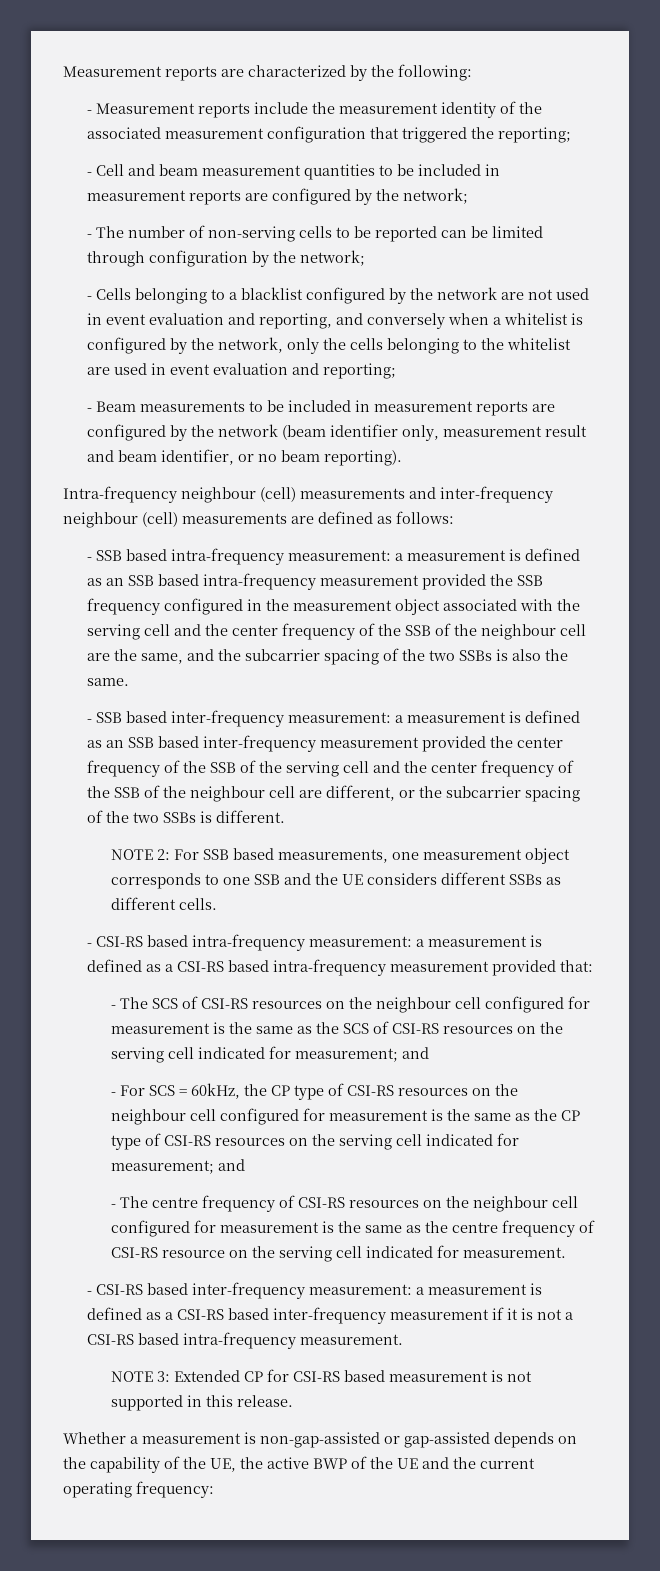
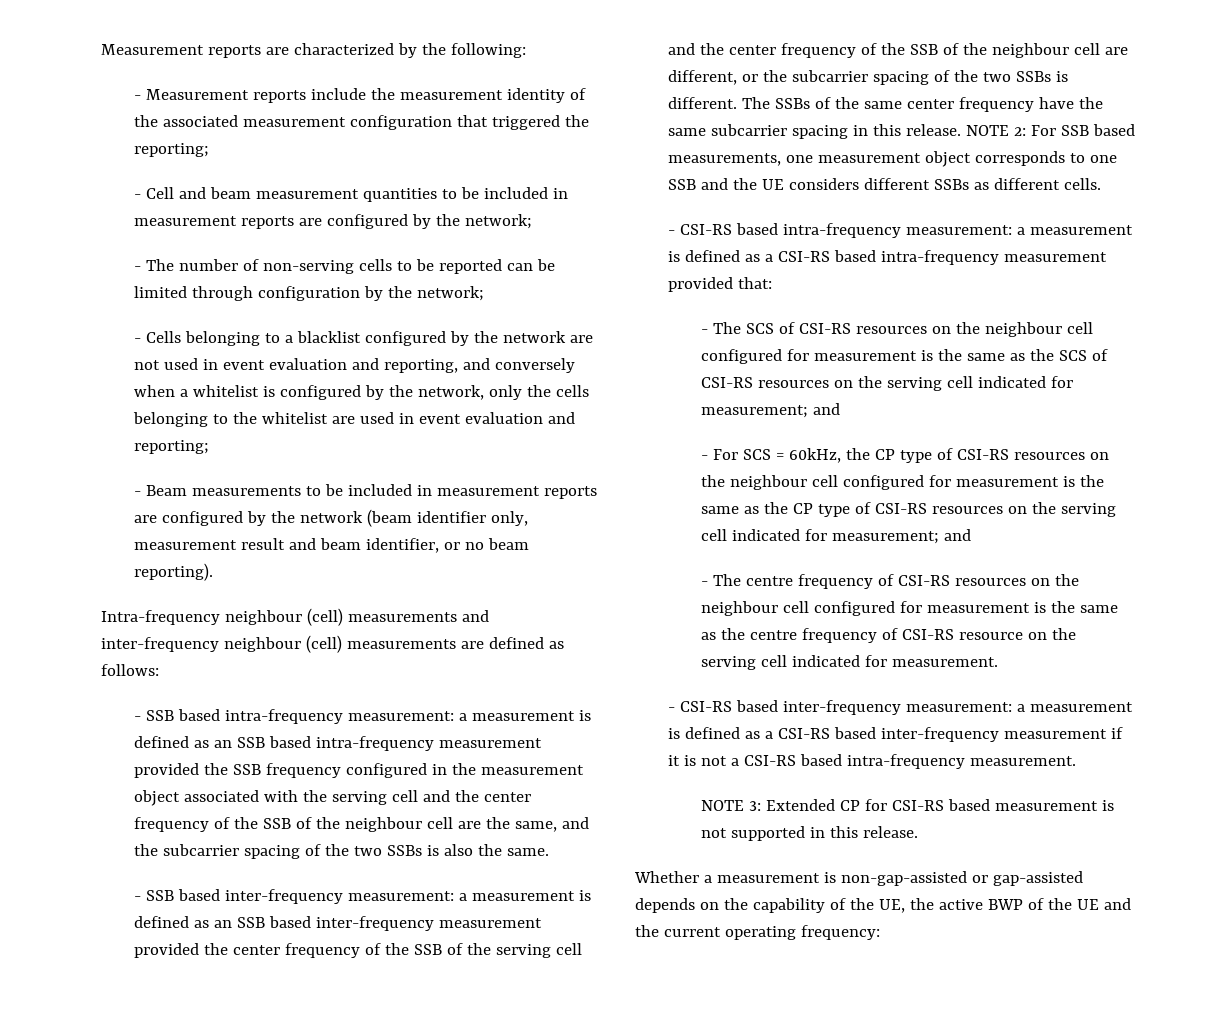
(286, 816) // -> [741,97,1103,112] [667,124,961,139] The SSBs of the same center frequency have the same subcarrier spacing in this release.

